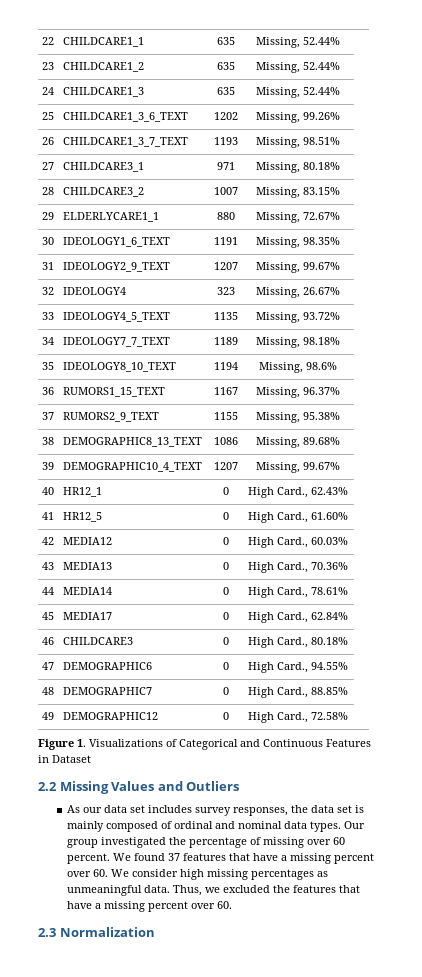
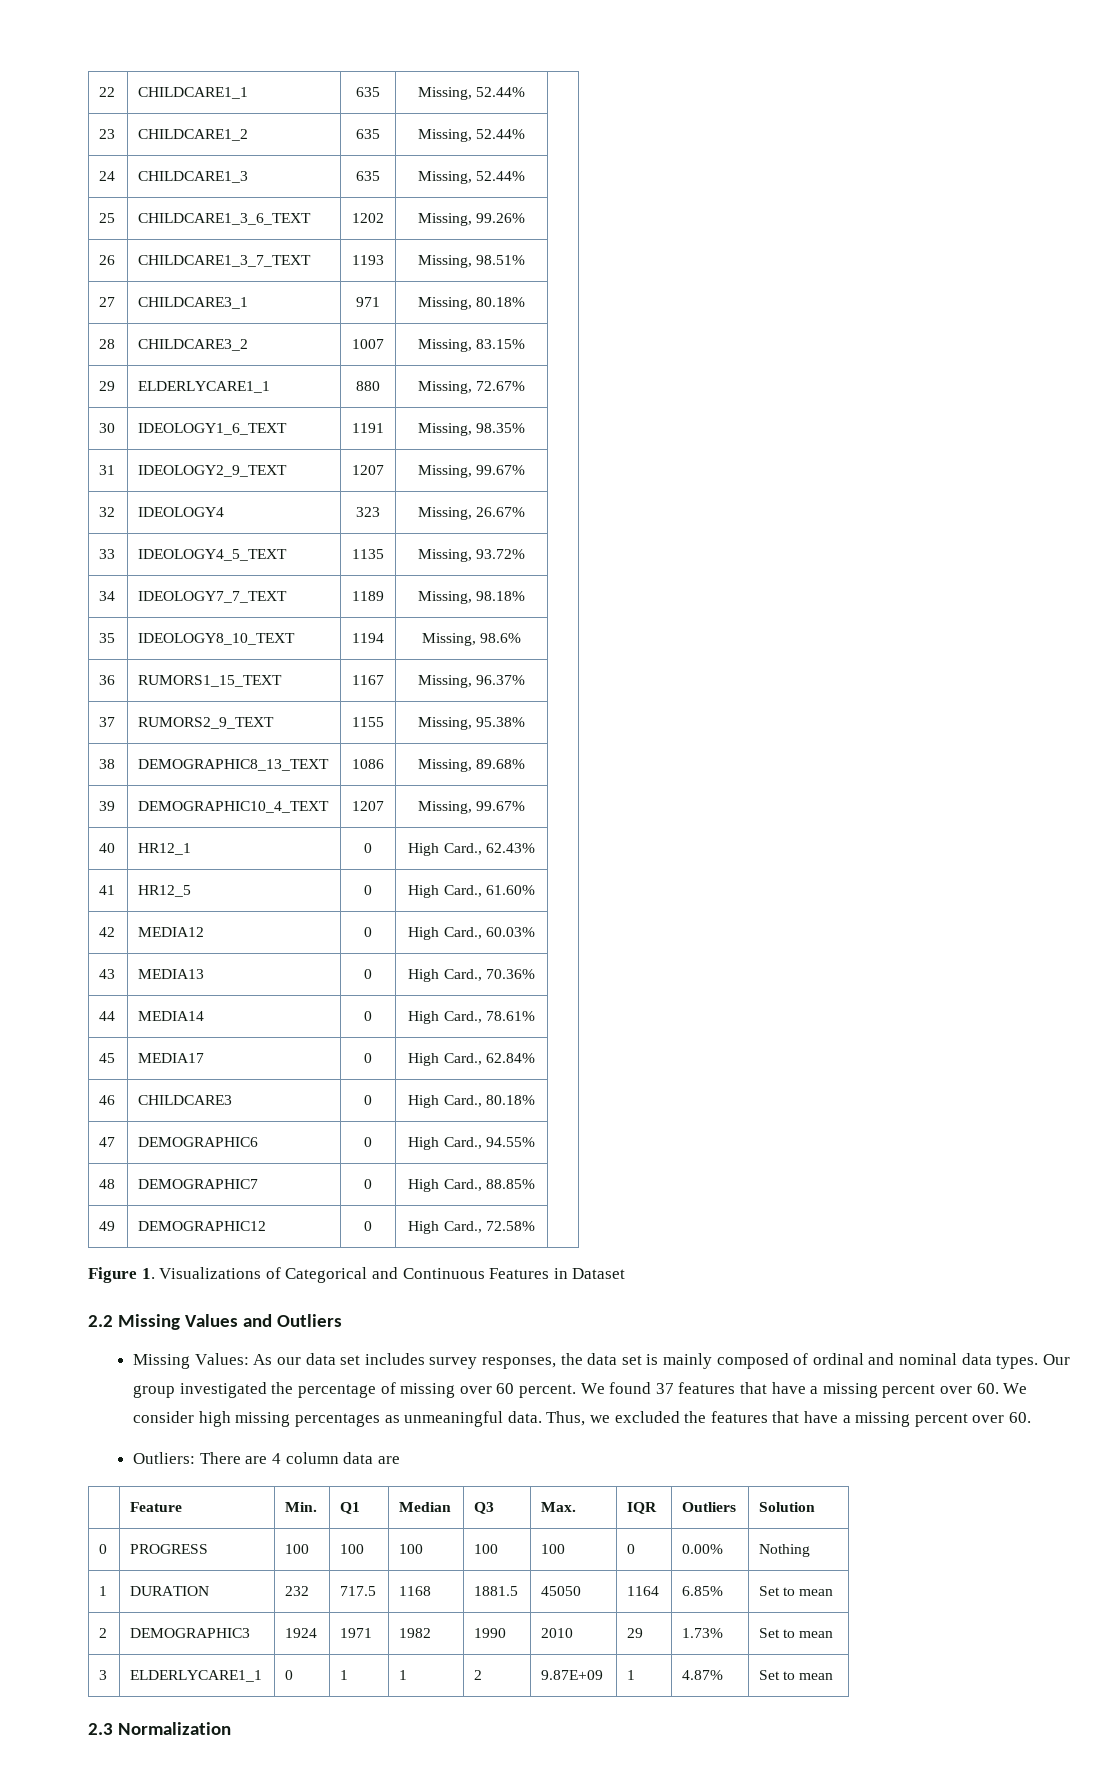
(240, 786) none -> [133,1353,249,1369] Missing Values:
(232, 905) none -> [133,1452,400,1464] [130,1502,183,1512] [285,1502,318,1512] [340,1502,361,1514] [399,1502,452,1512] [474,1502,495,1514] [541,1502,577,1512] [627,1502,658,1514] [682,1502,737,1512] [759,1502,816,1512] [99,1544,108,1554] [130,1544,209,1554] [285,1544,310,1554] [340,1544,365,1554] [399,1544,424,1554] [474,1544,499,1554] [541,1544,566,1554] [627,1544,636,1554] [682,1544,724,1554] [759,1544,811,1557] [99,1586,108,1596] [130,1586,210,1596] [285,1586,310,1596] [340,1586,377,1596] [399,1586,432,1596] [474,1586,519,1596] [541,1586,582,1596] [627,1586,660,1596] [682,1586,724,1596] [759,1586,834,1596] [99,1628,108,1638] [130,1628,251,1638] [285,1628,318,1638] [340,1628,373,1638] [399,1628,432,1638] [474,1628,507,1638] [541,1628,574,1638] [627,1628,644,1638] [682,1628,724,1638] [759,1628,834,1638] [99,1670,108,1680] [130,1670,263,1682] [285,1670,294,1680] [340,1670,349,1680] [399,1670,408,1680] [474,1670,483,1680] [541,1670,604,1680] [627,1670,636,1680] [682,1670,724,1680] [759,1670,834,1680] // Outliers: There are 4 column data are // | Feature | Min. | Q1 | Median | Q3 | Max. | IQR | Outliers | Solution // 0 | PROGRESS | 100 | 100 | 100 | 100 | 100 | 0 | 0.00% | Nothing // 1 | DURATION | 232 | 717.5 | 1168 | 1881.5 | 45050 | 1164 | 6.85% | Set to mean // 2 | DEMOGRAPHIC3 | 1924 | 1971 | 1982 | 1990 | 2010 | 29 | 1.73% | Set to mean // 3 | ELDERLYCARE1_1 | 0 | 1 | 1 | 2 | 9.87E+09 | 1 | 4.87% | Set to mean

